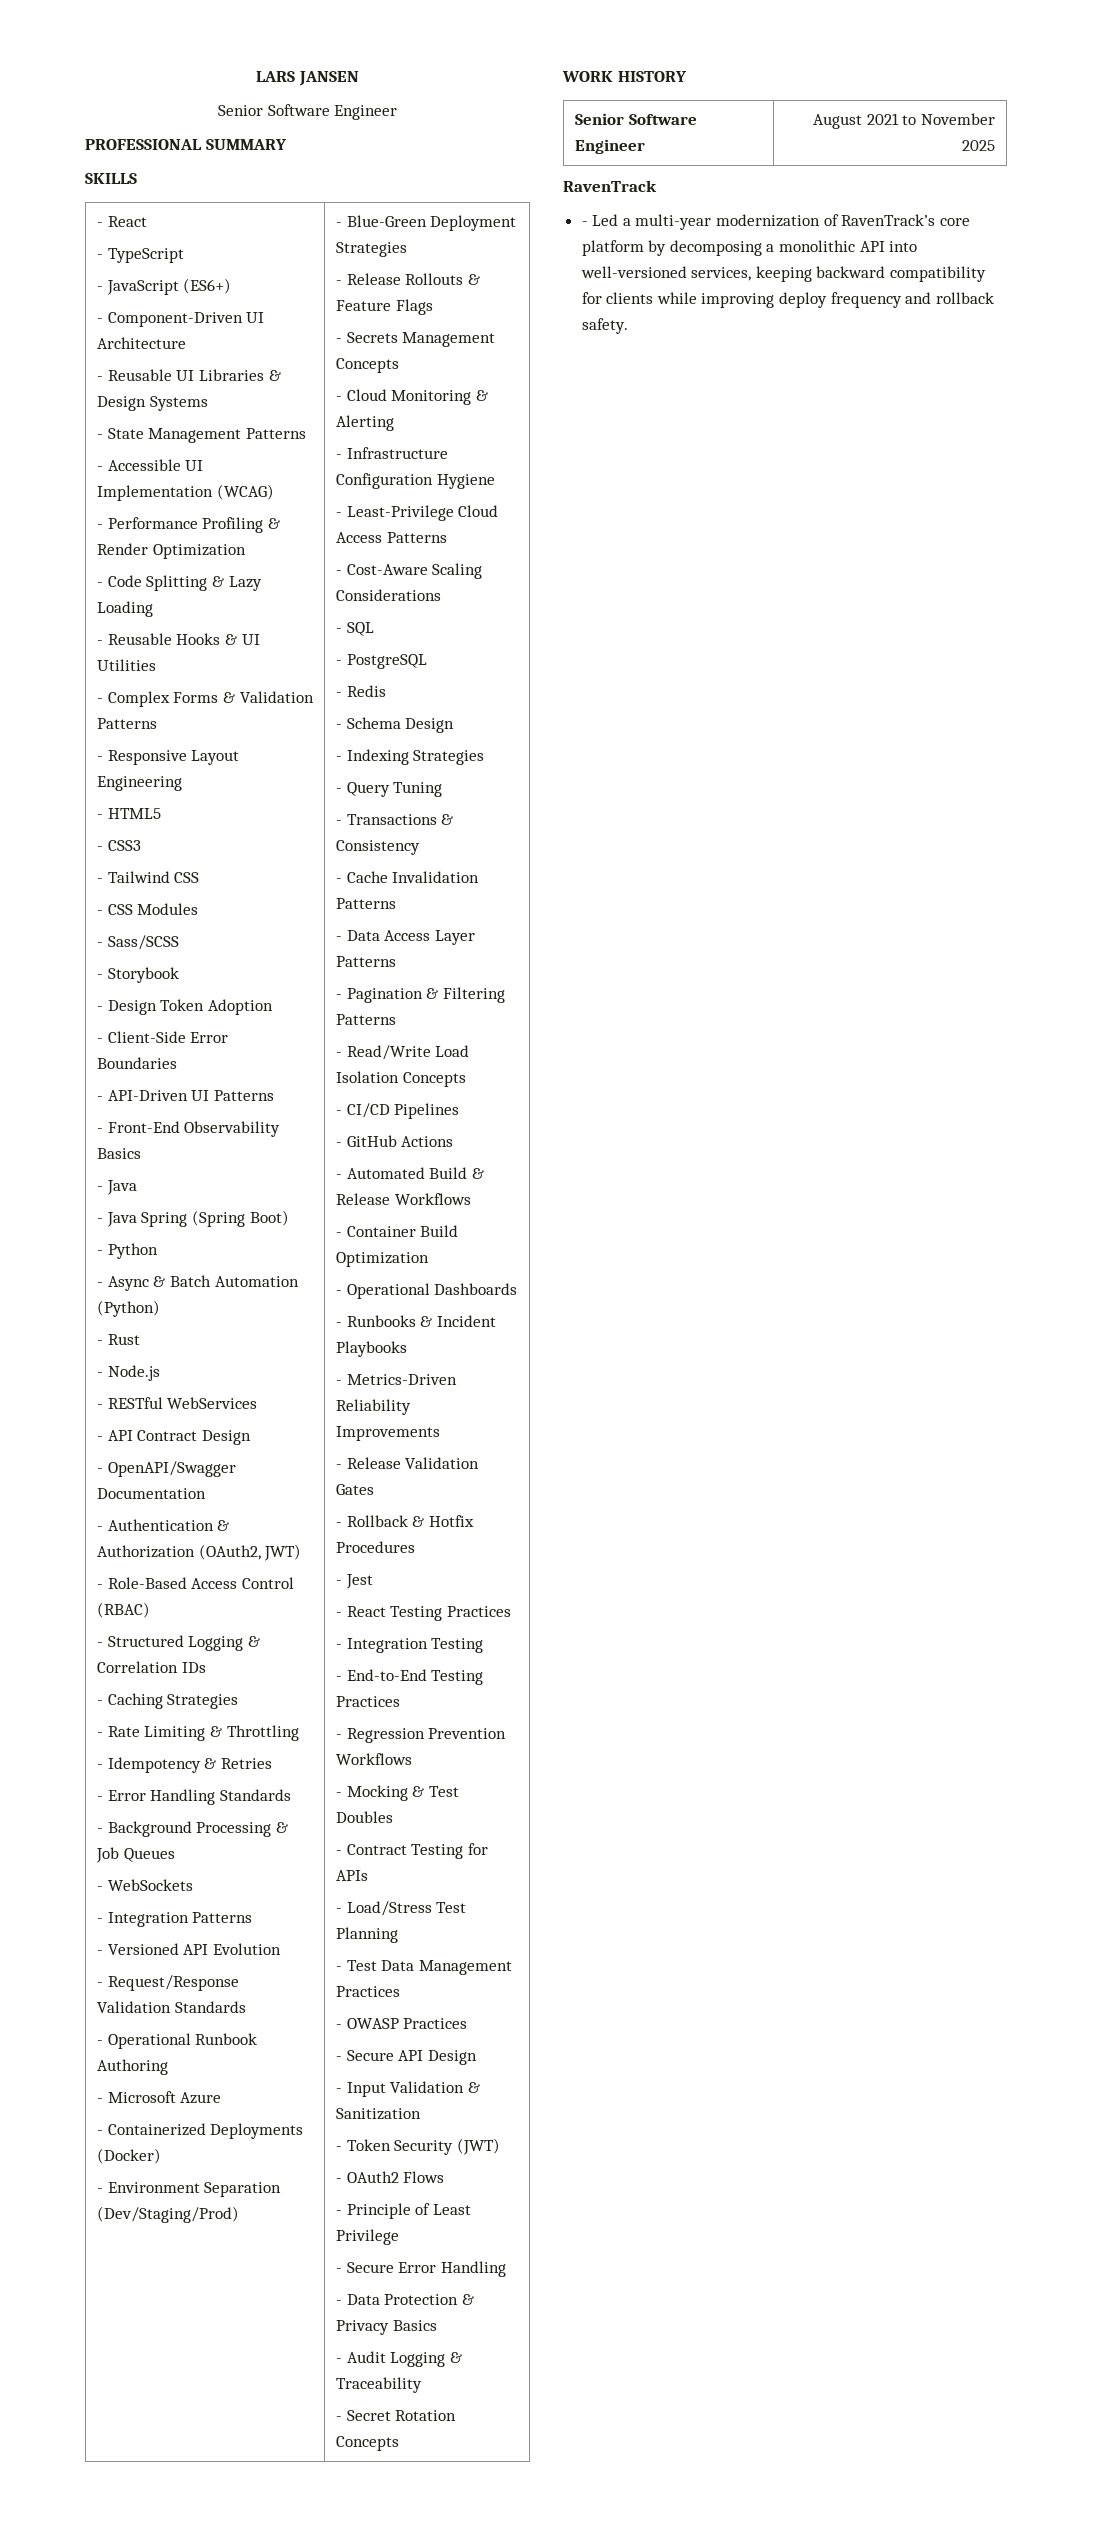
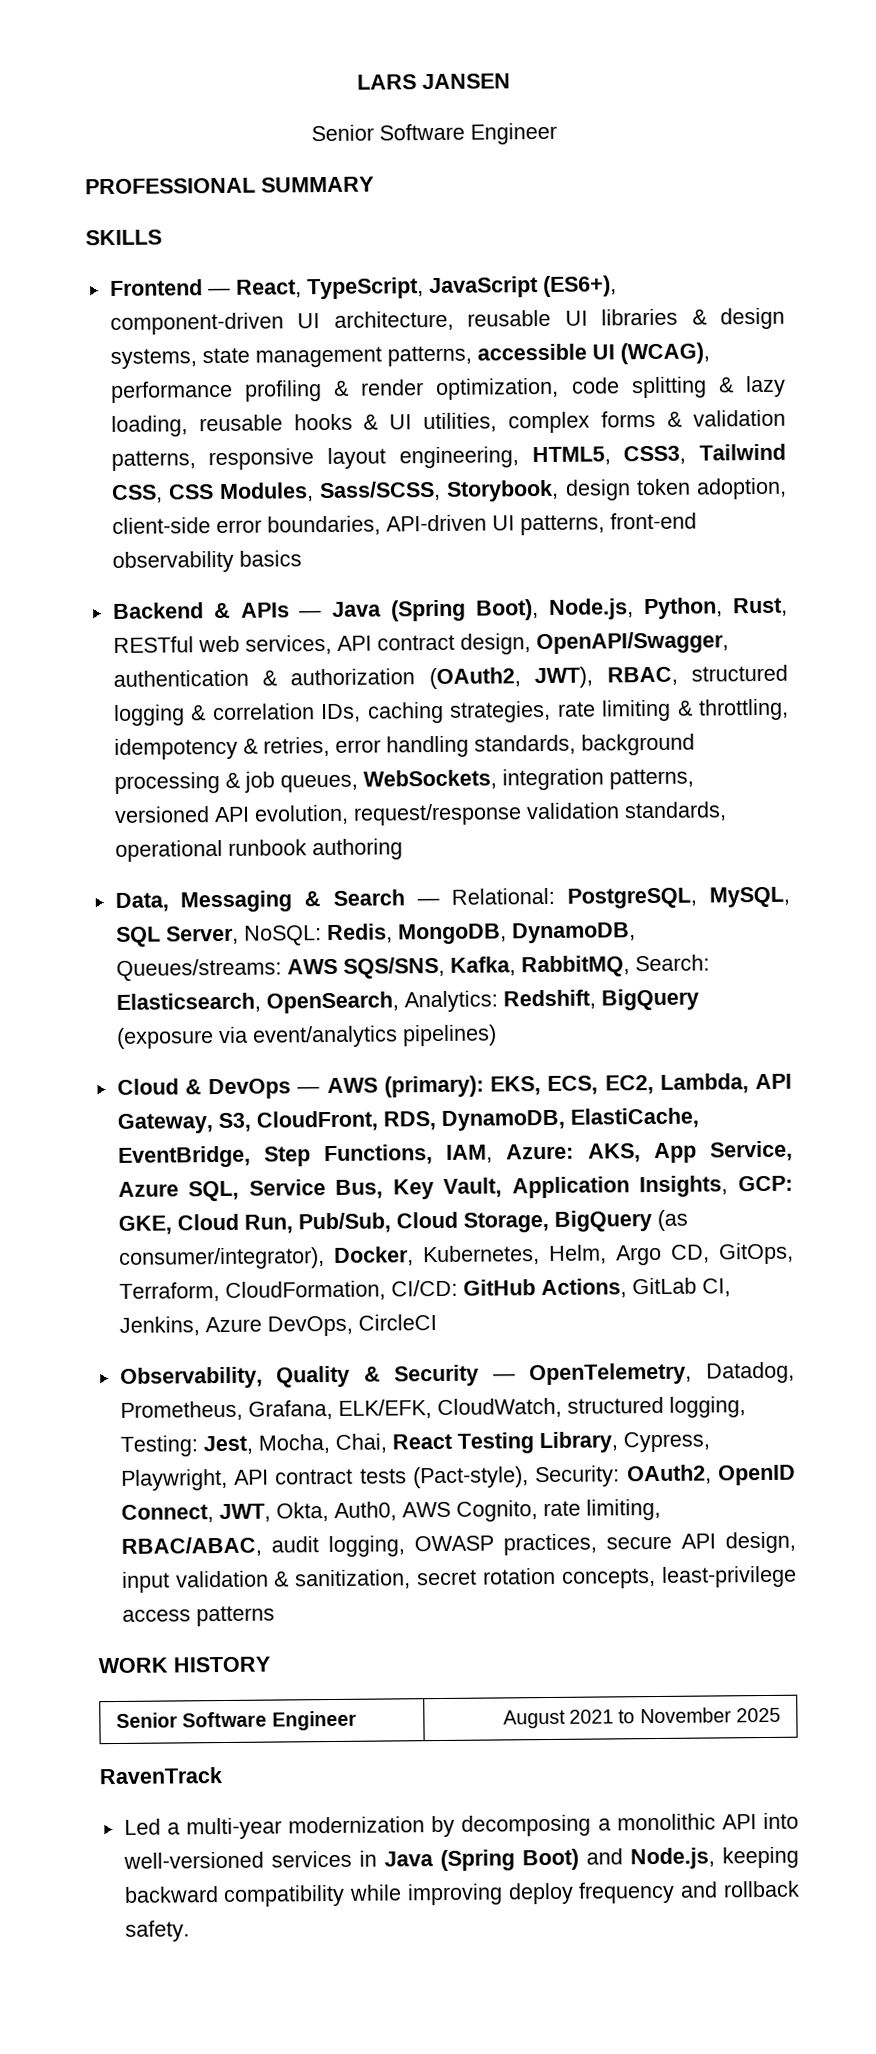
[97,216,147,227] [97,248,184,263] [97,278,232,295] [97,312,265,327] [97,337,187,349] [97,369,281,381] [97,396,208,411] [97,428,307,443] [97,459,204,471] [97,484,274,501] [97,517,281,533] [97,543,246,559] [97,575,262,591] [97,601,154,617] [97,633,260,645] [97,659,157,671] [97,691,314,707] [97,718,158,729] [97,750,240,765] [97,776,183,791] [97,808,161,819] [97,840,141,851] [97,871,200,883] [97,903,199,915] [97,935,179,950] [97,967,179,983] [97,999,274,1015] [97,1031,229,1043] [97,1057,178,1069] [97,1090,275,1101] [97,1121,281,1137] [97,1148,142,1159] [97,1180,137,1195] [97,1210,289,1227] [97,1243,158,1259] [97,1275,299,1291] [97,1300,161,1317] [97,1334,140,1345] [97,1365,160,1381] [97,1397,258,1409] [97,1430,252,1445] [97,1461,236,1477] [97,1488,207,1499] [97,1519,230,1531] [97,1544,302,1561] [97,1577,295,1589] [97,1602,151,1618] [97,1635,261,1651] [97,1661,206,1673] [97,1693,239,1709] [97,1725,299,1741] [97,1757,273,1773] [97,1789,292,1805] [97,1821,289,1837] [96,1847,175,1863] [97,1879,193,1891] [97,1912,253,1927] [97,1943,282,1955] [97,1975,239,1991] [97,2001,246,2013] [97,2033,258,2049] [97,2059,169,2075] [97,2091,222,2104] [97,2123,304,2139] [97,2148,162,2164] [97,2182,282,2197] [97,2206,240,2223] [336,215,517,231] [336,242,408,257] [336,273,481,285] [336,299,433,315] [336,332,496,347] [336,358,400,373] [336,389,489,405] [336,415,395,431] [336,447,448,459] [336,473,495,489] [336,505,499,521] [336,532,447,543] [336,563,483,579] [336,589,442,601] [336,622,374,636] [336,654,427,669] [336,685,386,697] [336,717,455,733] [336,749,485,765] [336,782,443,797] [336,814,454,825] [336,840,421,855] [336,871,480,883] [336,898,397,909] [336,930,476,945] [336,956,397,967] [336,987,506,1003] [336,1014,397,1025] [336,1045,470,1060] [336,1071,466,1087] [336,1103,460,1119] [336,1135,454,1147] [336,1167,485,1179] [336,1193,471,1205] [336,1225,459,1237] [336,1252,430,1267] [336,1283,518,1299] [336,1315,497,1327] [336,1341,408,1357] [336,1374,457,1385] [336,1399,412,1415] [336,1426,441,1441] [336,1457,480,1469] [336,1484,375,1495] [336,1515,475,1527] [336,1541,416,1553] [336,1574,373,1589] [336,1606,512,1621] [336,1638,484,1653] [336,1669,484,1685] [336,1696,401,1707] [336,1728,507,1743] [336,1753,413,1765] [336,1785,460,1801] [336,1811,394,1823] [336,1843,489,1859] [336,1870,369,1881] [336,1901,467,1916] [336,1927,399,1943] [336,1960,513,1975] [336,1986,401,1997] [336,2018,468,2029] [336,2050,478,2065] [336,2081,481,2097] [336,2108,422,2120] [336,2138,501,2155] [336,2171,445,2183] [336,2203,472,2219] [336,2229,400,2245] [336,2261,507,2277] [336,2294,475,2305] [336,2320,437,2335] [336,2351,463,2367] [336,2377,423,2393] [336,2410,457,2421] [336,2436,400,2451] // - React // - TypeScript // - JavaScript (ES6+) // - Component-Driven UI Architecture // - Reusable UI Libraries & Design Systems // - State Management Patterns // - Accessible UI Implementation (WCAG) // - Performance Profiling & Render Optimization // - Code Splitting & Lazy Loading // - Reusable Hooks & UI Utilities // - Complex Forms & Validation Patterns // - Responsive Layout Engineering // - HTML5 // - CSS3 // - Tailwind CSS // - CSS Modules // - Sass/SCSS // - Storybook // - Design Token Adoption // - Client-Side Error Boundaries // - API-Driven UI Patterns // - Front-End Observability Basics // - Java // - Java Spring (Spring Boot) // - Python // - Async & Batch Automation (Python) // - Rust // - Node.js // - RESTful WebServices // - API Contract Design // - OpenAPI/Swagger Documentation // - Authentication & Authorization (OAuth2, JWT) // - Role-Based Access Control (RBAC) // - Structured Logging & Correlation IDs // - Caching Strategies // - Rate Limiting & Throttling // - Idempotency & Retries // - Error Handling Standards // - Background Processing & Job Queues // - WebSockets // - Integration Patterns // - Versioned API Evolution // - Request/Response Validation Standards // - Operational Runbook Authoring // - Microsoft Azure // - Containerized Deployments (Docker) // - Environment Separation (Dev/Staging/Prod) | - Blue-Green Deployment Strategies // - Release Rollouts & Feature Flags // - Secrets Management Concepts // - Cloud Monitoring & Alerting // - Infrastructure Configuration Hygiene // - Least-Privilege Cloud Access Patterns // - Cost-Aware Scaling Considerations // - SQL // - PostgreSQL // - Redis // - Schema Design // - Indexing Strategies // - Query Tuning // - Transactions & Consistency // - Cache Invalidation Patterns // - Data Access Layer Patterns // - Pagination & Filtering Patterns // - Read/Write Load Isolation Concepts // - CI/CD Pipelines // - GitHub Actions // - Automated Build & Release Workflows // - Container Build Optimization // - Operational Dashboards // - Runbooks & Incident Playbooks // - Metrics-Driven Reliability Improvements // - Release Validation Gates // - Rollback & Hotfix Procedures // - Jest // - React Testing Practices // - Integration Testing // - End-to-End Testing Practices // - Regression Prevention Workflows // - Mocking & Test Doubles // - Contract Testing for APIs // - Load/Stress Test Planning // - Test Data Management Practices // - OWASP Practices // - Secure API Design // - Input Validation & Sanitization // - Token Security (JWT) // - OAuth2 Flows // - Principle of Least Privilege // - Secure Error Handling // - Data Protection & Privacy Basics // - Audit Logging & Traceability // - Secret Rotation Concepts -> [109,275,617,300] [109,307,785,336] [109,342,710,370] [110,375,787,404] [110,409,787,438] [110,443,787,472] [110,477,787,504] [111,512,697,536] [111,550,302,573] [112,597,789,622] [112,631,729,655] [112,664,788,690] [113,698,790,726] [113,733,695,760] [113,768,694,794] [113,801,727,826] [114,838,403,862] [114,886,790,913] [115,922,636,947] [115,954,710,981] [115,988,699,1014] [115,1024,497,1049] [116,1073,793,1100] [116,1107,699,1134] [117,1140,793,1168] [117,1175,793,1202] [117,1209,688,1235] [118,1242,795,1270] [118,1277,731,1302] [118,1314,437,1337] [119,1361,795,1389] [119,1396,746,1421] [119,1431,710,1457] [120,1464,796,1491] [120,1498,661,1523] [120,1531,796,1558] [121,1565,797,1593] [121,1605,275,1627] // Frontend — React, TypeScript, JavaScript (ES6+), component-driven UI architecture, reusable UI libraries & design systems, state management patterns, accessible UI (WCAG), performance profiling & render optimization, code splitting & lazy loading, reusable hooks & UI utilities, complex forms & validation patterns, responsive layout engineering, HTML5, CSS3, Tailwind CSS, CSS Modules, Sass/SCSS, Storybook, design token adoption, client-side error boundaries, API-driven UI patterns, front-end observability basics // Backend & APIs — Java (Spring Boot), Node.js, Python, Rust, RESTful web services, API contract design, OpenAPI/Swagger, authentication & authorization (OAuth2, JWT), RBAC, structured logging & correlation IDs, caching strategies, rate limiting & throttling, idempotency & retries, error handling standards, background processing & job queues, WebSockets, integration patterns, versioned API evolution, request/response validation standards, operational runbook authoring // Data, Messaging & Search — Relational: PostgreSQL, MySQL, SQL Server, NoSQL: Redis, MongoDB, DynamoDB, Queues/streams: AWS SQS/SNS, Kafka, RabbitMQ, Search: Elasticsearch, OpenSearch, Analytics: Redshift, BigQuery (exposure via event/analytics pipelines) // Cloud & DevOps — AWS (primary): EKS, ECS, EC2, Lambda, API Gateway, S3, CloudFront, RDS, DynamoDB, ElastiCache, EventBridge, Step Functions, IAM, Azure: AKS, App Service, Azure SQL, Service Bus, Key Vault, Application Insights, GCP: GKE, Cloud Run, Pub/Sub, Cloud Storage, BigQuery (as consumer/integrator), Docker, Kubernetes, Helm, Argo CD, GitOps, Terraform, CloudFormation, CI/CD: GitHub Actions, GitLab CI, Jenkins, Azure DevOps, CircleCI // Observability, Quality & Security — OpenTelemetry, Datadog, Prometheus, Grafana, ELK/EFK, CloudWatch, structured logging, Testing: Jest, Mocha, Chai, React Testing Library, Cypress, Playwright, API contract tests (Pact-style), Security: OAuth2, OpenID Connect, JWT, Okta, Auth0, AWS Cognito, rate limiting, RBAC/ABAC, audit logging, OWASP practices, secure API design, input validation & sanitization, secret rotation concepts, least-privilege access patterns
[581,221,588,226] - -> (222, 1776) none
[823,214,970,226] [581,240,644,256] of RavenTrack’s core platform -> (426, 1825) none
[691,267,752,281] services, -> [270,1847,715,1872] services in Java (Spring Boot) and Node.js,
[581,292,654,304] for clients -> (346, 1896) none

